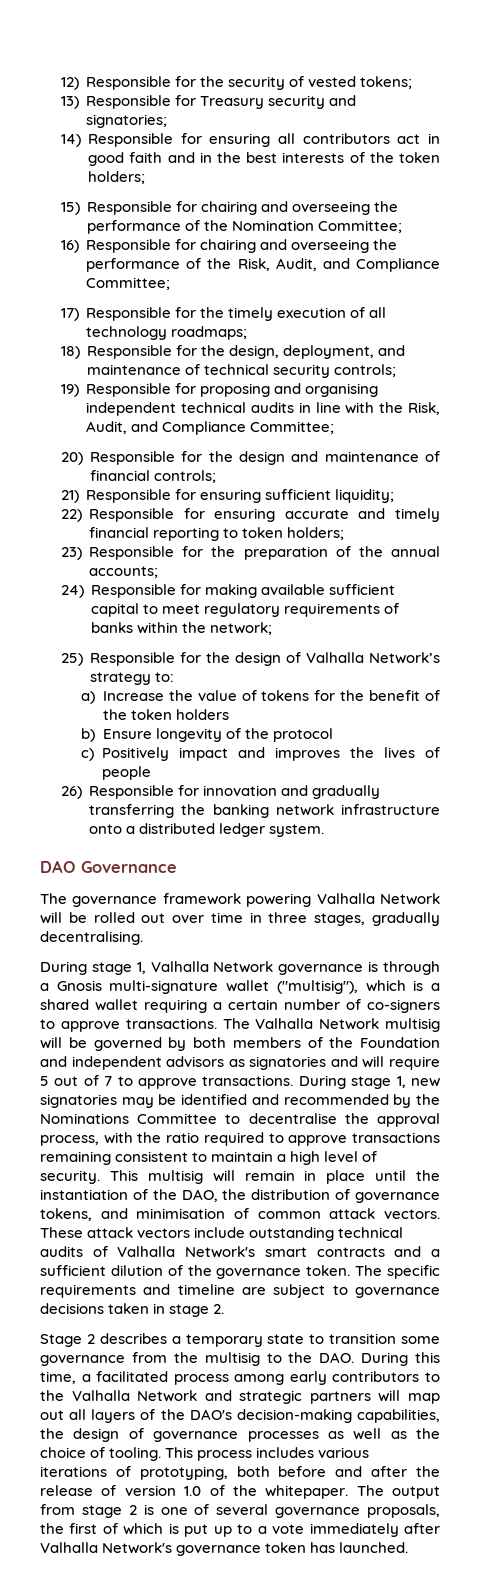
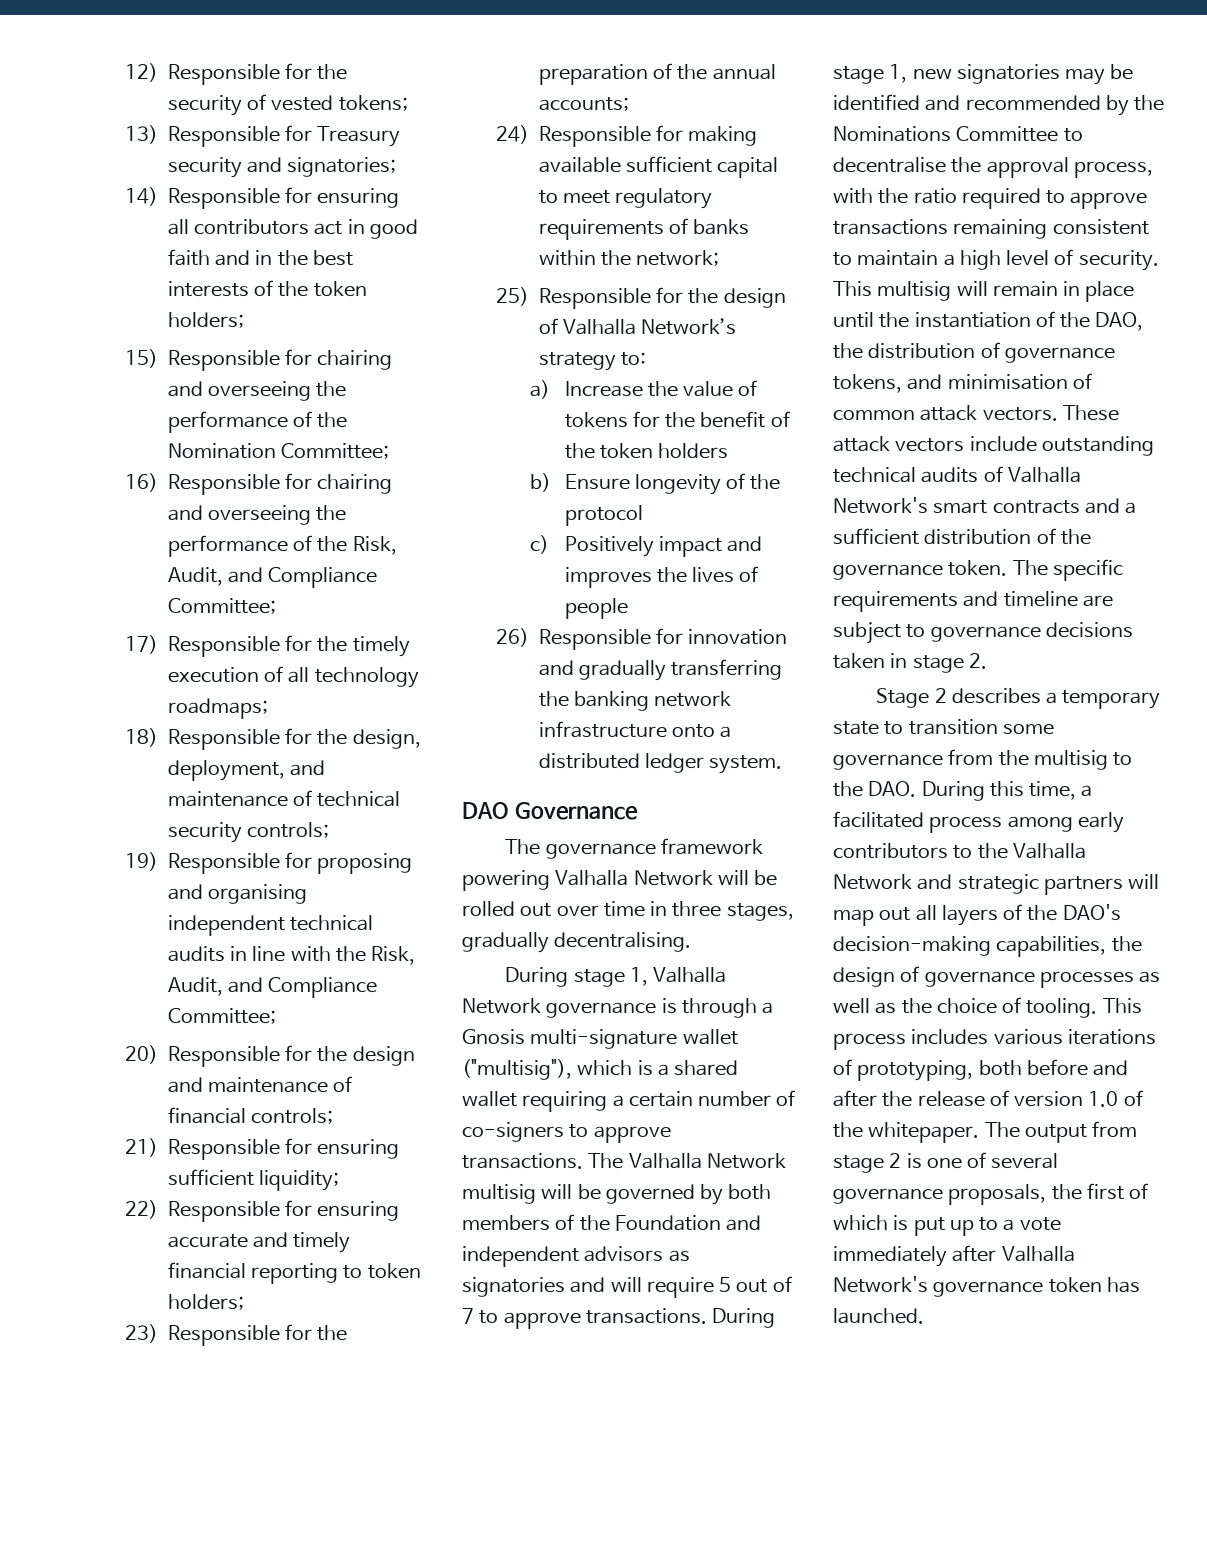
[110,1265,163,1276] dilution -> [924,529,1032,545] distribution

